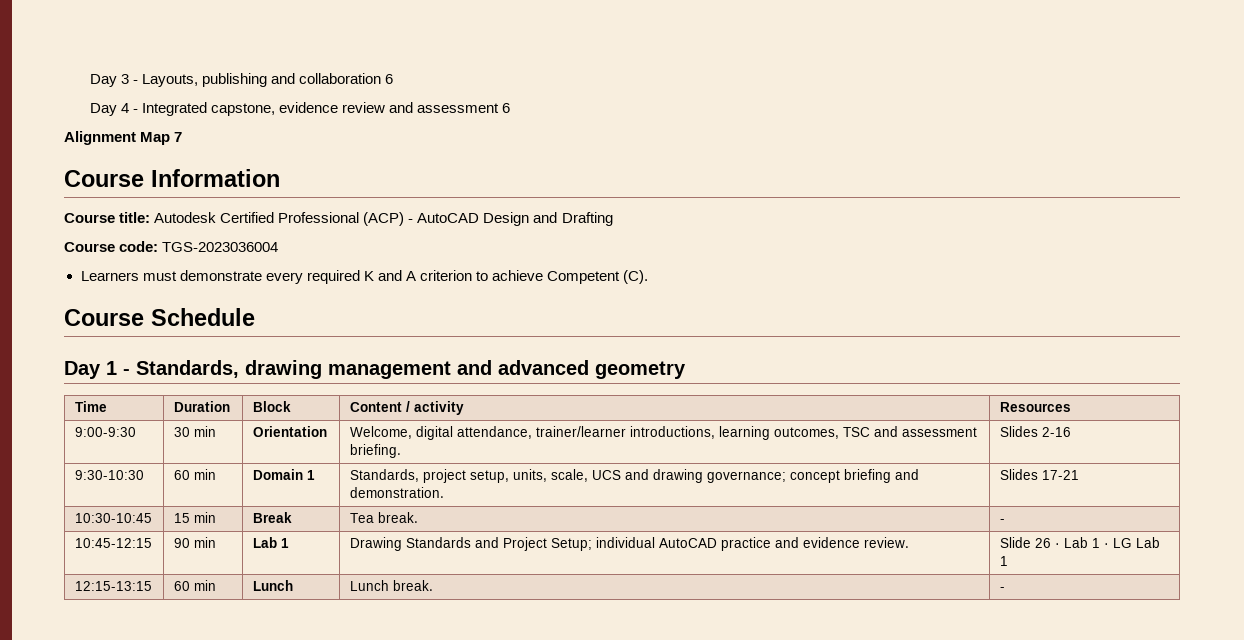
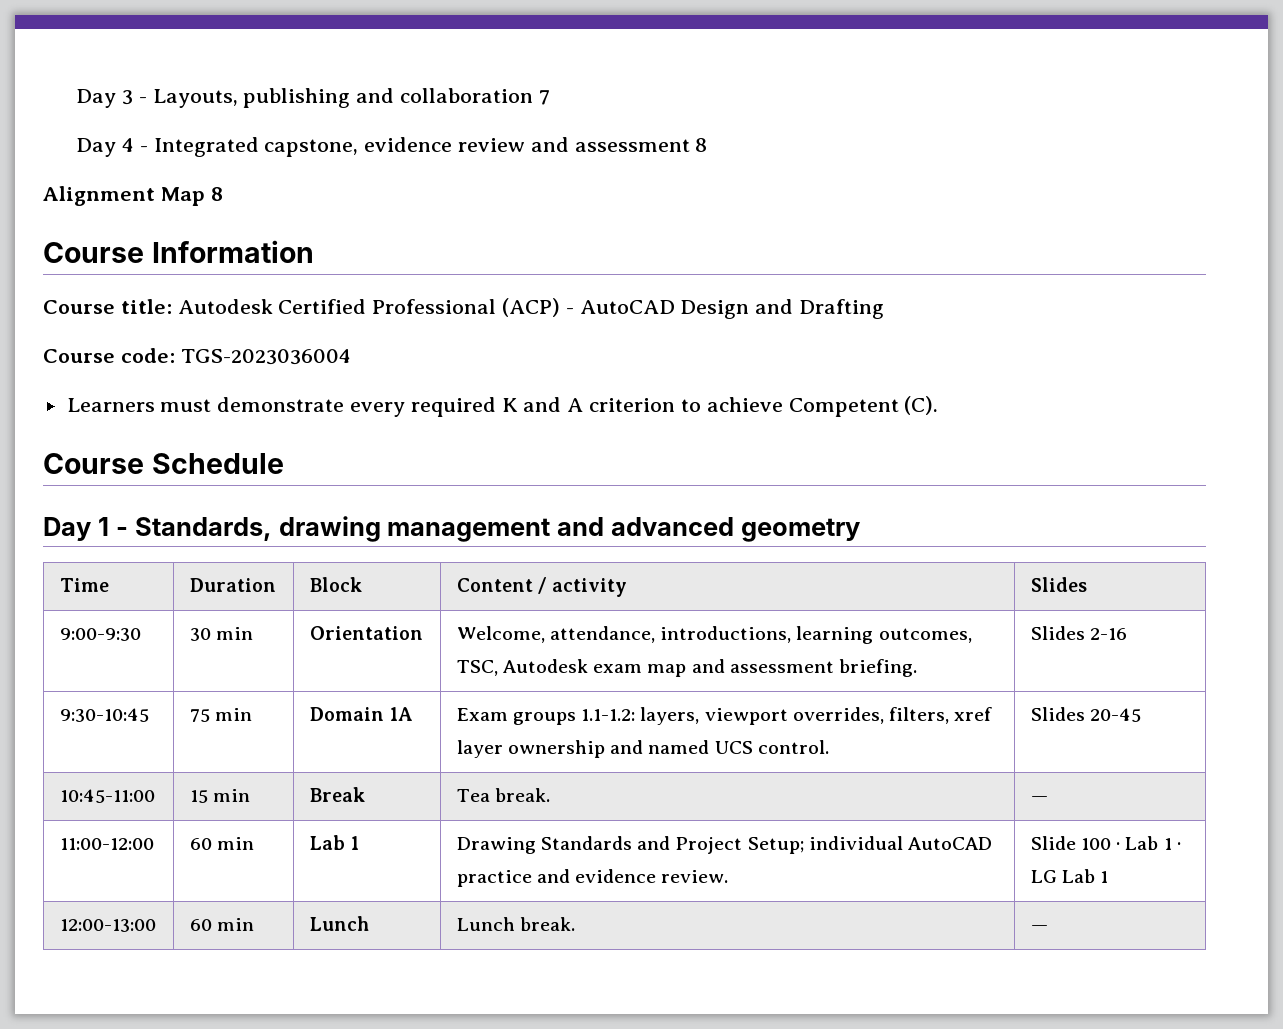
[385,74,394,84] 6 -> [538,90,550,105] 7
[502,103,511,113] 6 -> [695,138,708,152] 8
[174,132,183,142] 7 -> [210,187,223,201] 8
[999,402,1071,412] Resources -> [1030,577,1087,592] Slides
[415,426,870,440] digital attendance, trainer/learner introductions, learning outcomes, TSC -> [549,626,972,644] [456,659,687,677] attendance, introductions, learning outcomes, TSC, Autodesk exam map
[74,470,144,480] [173,470,190,480] 9:30-10:30 | 60 -> [59,708,149,722] [189,709,210,722] 9:30-10:45 | 75
[306,470,315,480] [349,469,919,483] [349,487,444,498] [999,469,1079,480] [74,513,152,523] 1 | Standards, project setup, units, scale, UCS and drawing governance; concept briefing and demonstration. | Slides 17-21 // 10:30-10:45 -> [388,707,413,721] [456,707,993,725] [456,740,829,758] [1030,707,1141,722] [59,789,155,803] 1A | Exam groups 1.1-1.2: layers, viewport overrides, filters, xref layer ownership and named UCS control. | Slides 20-45 // 10:45-11:00
[999,519,1005,523] [74,538,152,548] [173,538,190,548] - // 10:45-12:15 | 90 -> [1030,796,1048,802] [59,838,154,850] [189,838,212,850] — // 11:00-12:00 | 60
[1034,538,1051,548] 26 -> [1080,838,1111,850] 100
[74,581,152,591] 12:15-13:15 -> [59,919,156,932] 12:00-13:00
[999,587,1005,591] - -> [1030,925,1048,931] —

